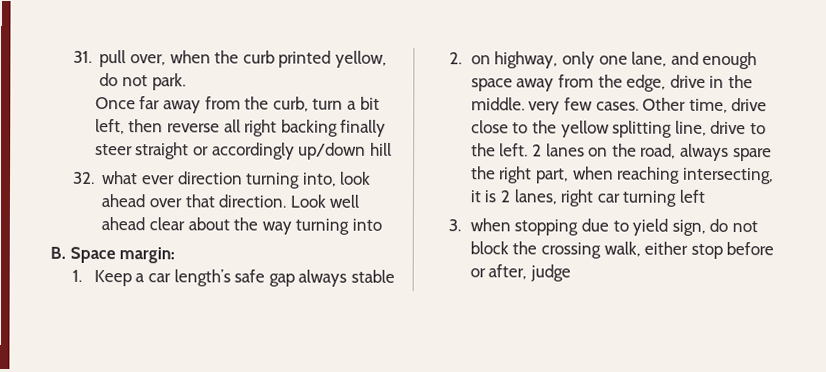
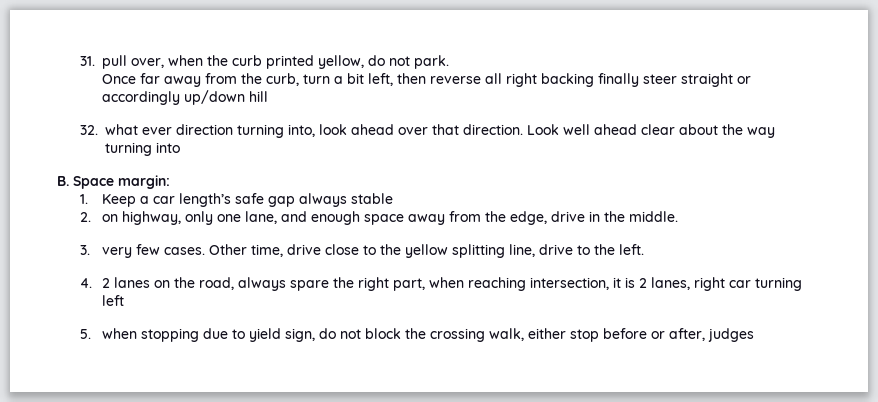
(525, 104) none -> [79,245,90,255] // 3.
(529, 150) none -> [79,278,92,288] // 4.
[682,167,774,185] intersecting, -> [530,277,610,290] intersection,
[447,219,461,232] 3. -> [79,329,91,339] 5.
[530,264,572,282] judge -> [708,328,755,342] judges

